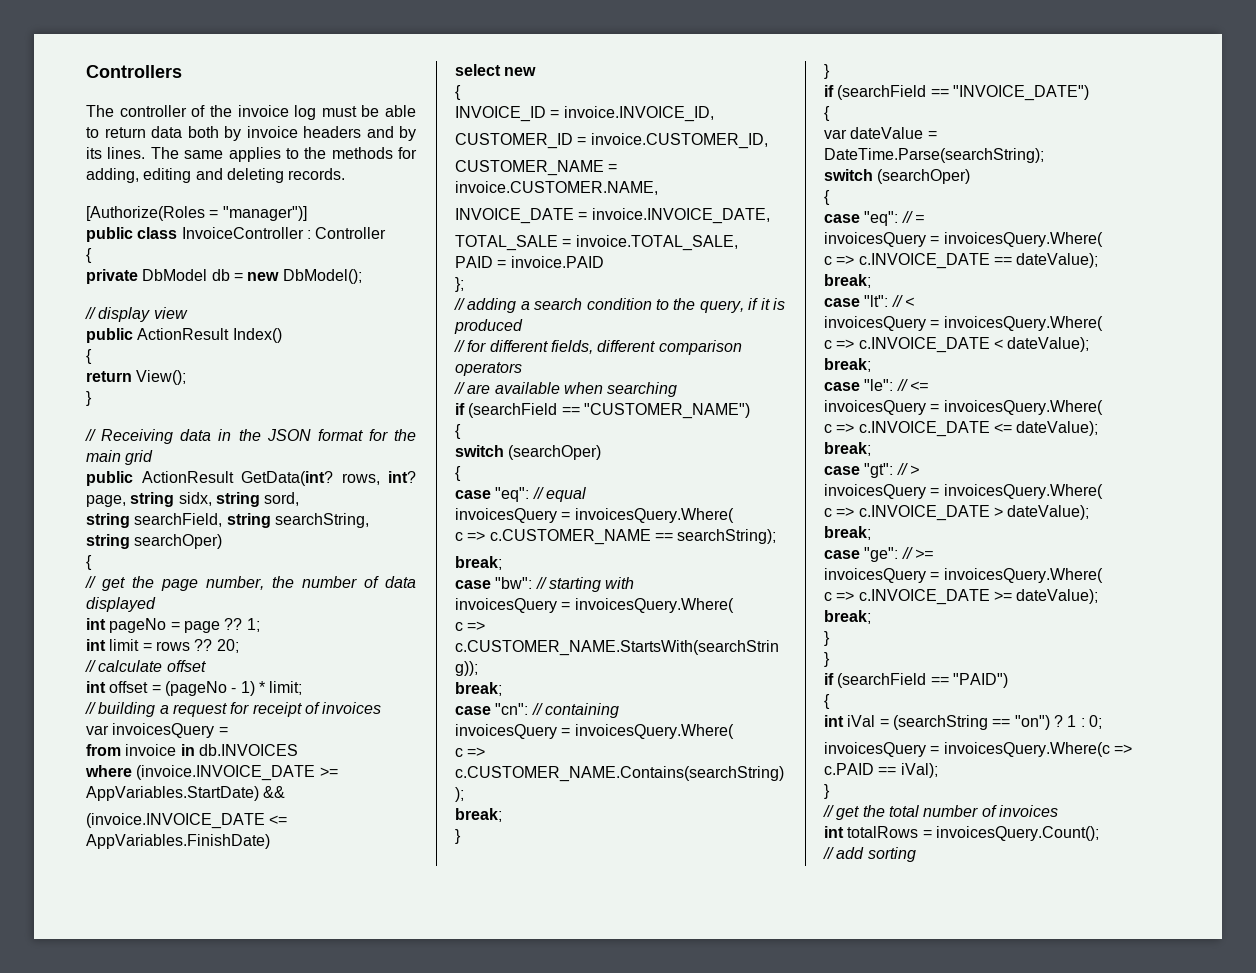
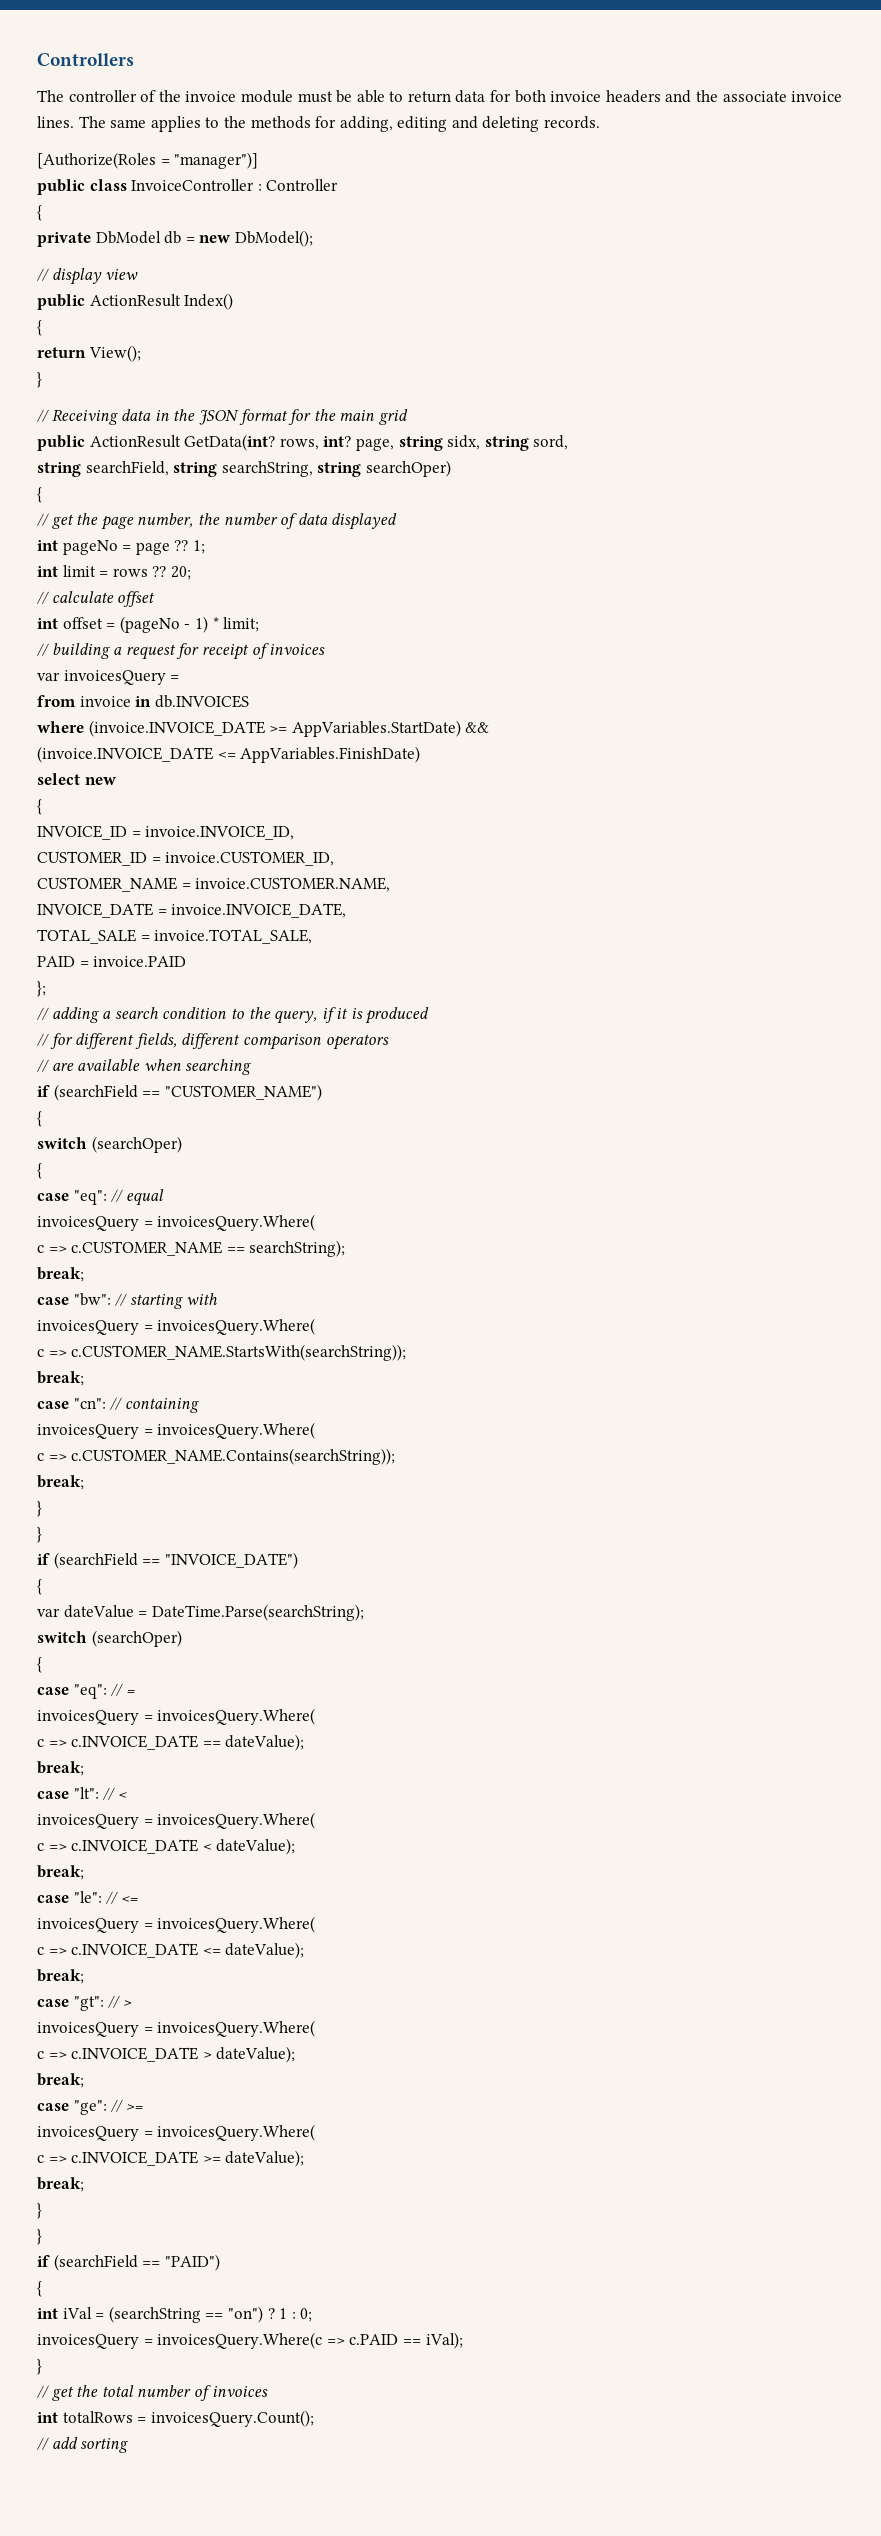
[294,105,317,120] log -> [240,90,293,103] module
[187,126,241,141] both by -> [490,90,546,103] for both
[399,126,416,141] [86,147,102,159] by its -> [696,90,843,102] the associate invoice

